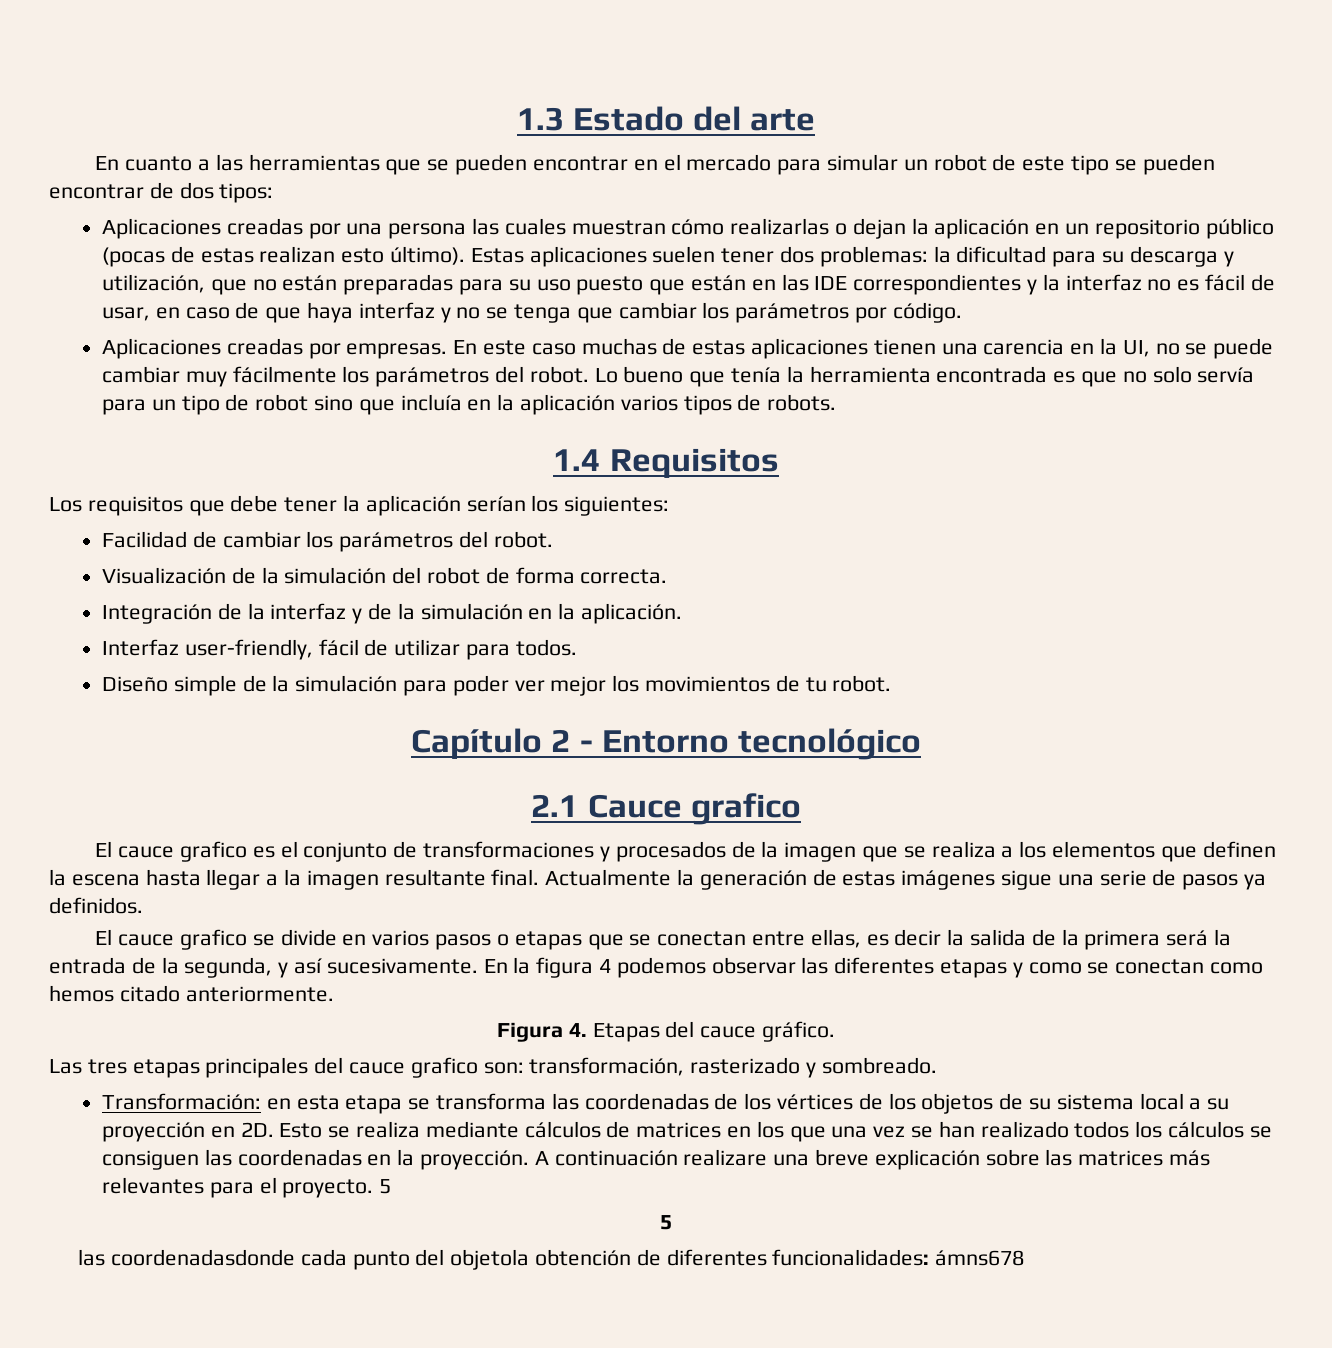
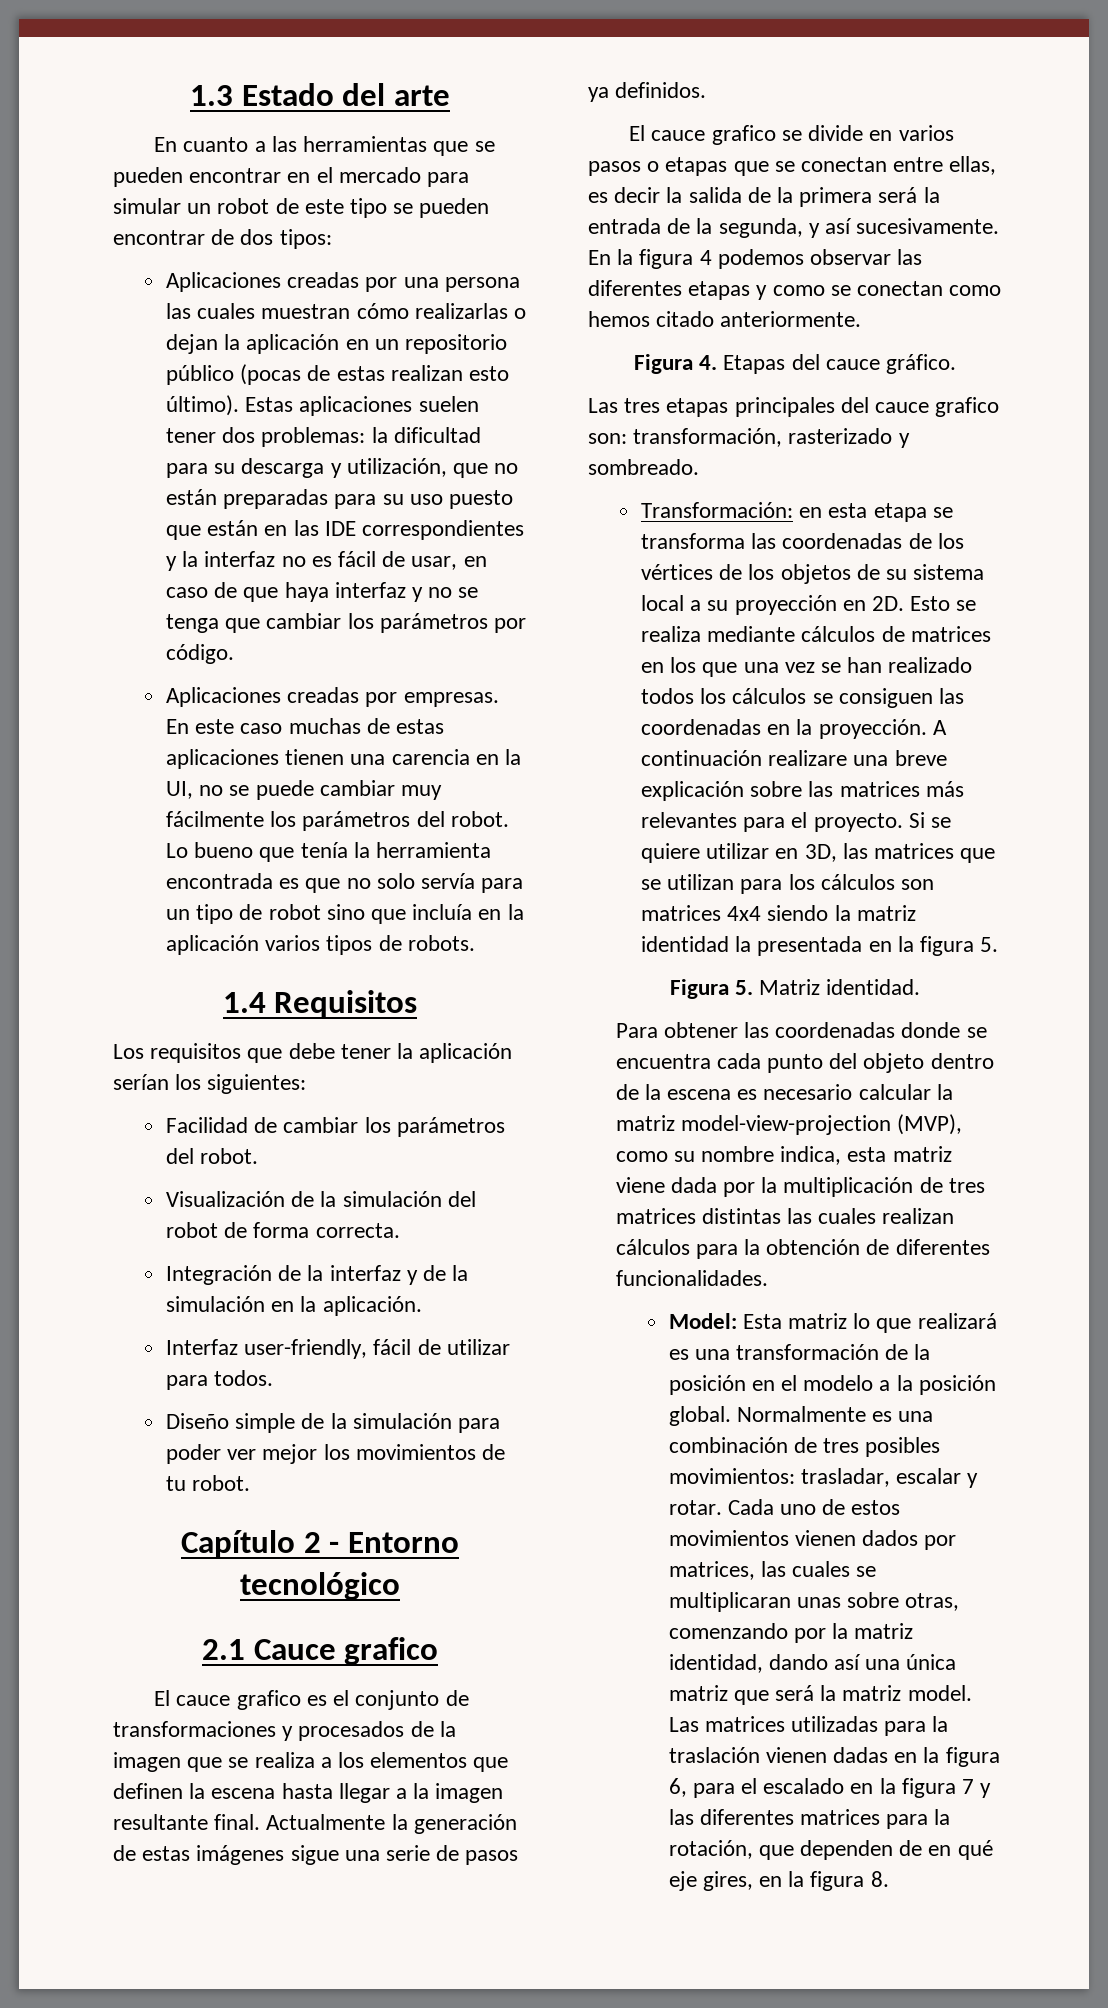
[379,1179,392,1194] [660,1215,672,1230] [78,1249,1025,1270] 5 // 5 // las coordenadasdonde cada punto del objetola obtención de diferentes funcionalidades: ámns678 -> [908,812,951,828] [640,843,996,863] [640,874,934,894] [640,905,916,921] [640,936,999,956] [669,979,921,999] [615,1022,987,1038] [615,1053,994,1073] [615,1084,953,1100] [615,1114,963,1135] [615,1146,952,1165] [615,1177,985,1197] [615,1208,955,1224] [615,1239,990,1259] [615,1270,768,1286] [668,1313,997,1333] [668,1344,931,1360] [668,1375,996,1395] [668,1406,934,1426] [668,1437,941,1457] [668,1468,979,1488] [668,1499,901,1515] [668,1530,957,1550] [668,1561,877,1580] [668,1592,960,1612] [668,1623,914,1643] [668,1654,957,1673] [668,1685,972,1705] [668,1716,949,1736] [668,1747,1000,1767] [668,1778,992,1798] [668,1809,951,1829] [668,1840,993,1860] [668,1871,889,1891] Si se quiere utilizar en 3D, las matrices que se utilizan para los cálculos son matrices 4x4 siendo la matriz identidad la presentada en la figura 5. // Figura 5. Matriz identidad. // Para obtener las coordenadas donde se encuentra cada punto del objeto dentro de la escena es necesario calcular la matriz model-view-projection (MVP), como su nombre indica, esta matriz viene dada por la multiplicación de tres matrices distintas las cuales realizan cálculos para la obtención de diferentes funcionalidades. // Model: Esta matriz lo que realizará es una transformación de la posición en el modelo a la posición global. Normalmente es una combinación de tres posibles movimientos: trasladar, escalar y rotar. Cada uno de estos movimientos vienen dados por matrices, las cuales se multiplicaran unas sobre otras, comenzando por la matriz identidad, dando así una única matriz que será la matriz model. Las matrices utilizadas para la traslación vienen dadas en la figura 6, para el escalado en la figura 7 y las diferentes matrices para la rotación, que dependen de en qué eje gires, en la figura 8.

